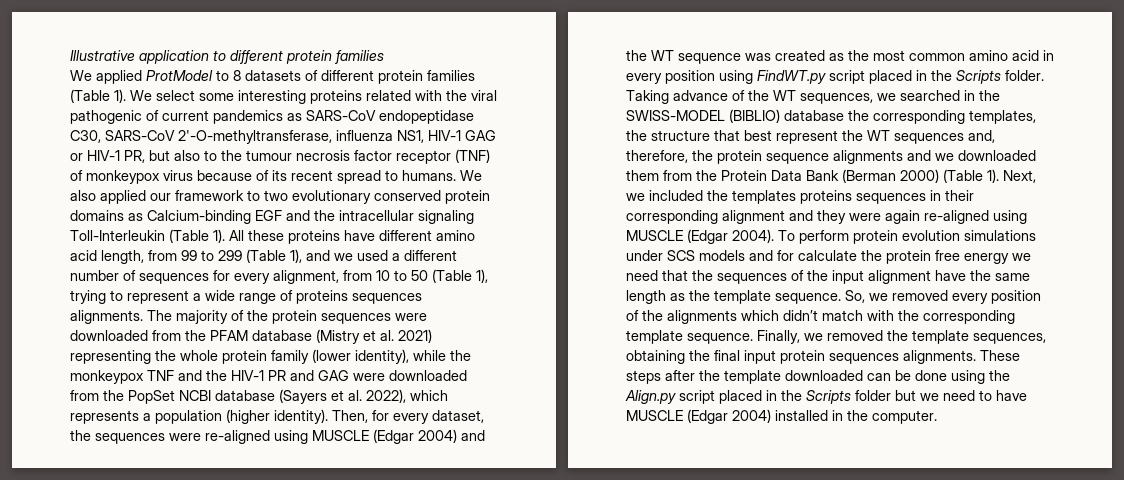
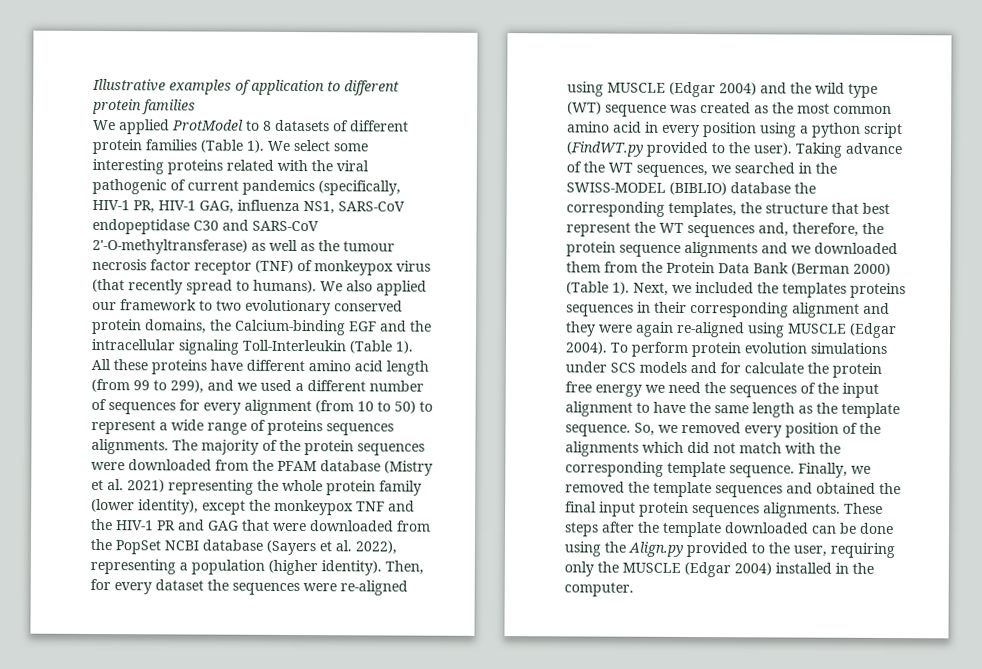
(135, 55) none -> [169,79,251,95] examples of
[287,110,474,124] [70,130,496,144] [70,150,217,163] as SARS-CoV endopeptidase C30, SARS-CoV 2'-O-methyltransferase, influenza NS1, HIV-1 GAG or HIV-1 PR, but also to -> [318,180,401,196] [92,199,405,215] [92,218,319,235] [92,238,315,255] (specifically, HIV-1 PR, HIV-1 GAG, influenza NS1, SARS-CoV endopeptidase C30 and SARS-CoV 2'-O-methyltransferase) as well as
[197,170,333,181] because of its recent -> [92,278,183,295] (that recently
[402,170,456,181] humans. -> [253,279,317,294] humans).
[70,210,143,221] domains as -> [145,319,232,334] domains, the
[101,249,302,264] length, from 99 to 299 (Table 1), -> [386,360,429,376] [91,378,204,394] length (from 99 to 299),
[273,269,488,284] [70,290,106,304] alignment, from 10 to 50 (Table 1), trying -> [244,399,416,416] alignment (from 10 to 50)
[413,350,446,361] while -> [202,500,246,515] except
(349, 375) none -> [242,519,270,531] that
[410,390,448,401] [70,410,139,424] which represents -> [90,558,176,575] representing
[432,410,484,423] dataset, -> [155,579,204,591] dataset
[651,50,674,61] WT -> [815,82,878,98] [567,101,602,115] wild type (WT)
[757,70,1044,84] FindWT.py script placed in the Scripts folder. -> [800,122,903,139] [566,141,792,158] a python script (FindWT.py provided to the user).
[662,270,688,281] that -> (701, 387) none
(931, 277) none -> [636,402,650,413] to
[783,310,818,321] didn’t -> [687,441,736,454] did not
[973,333,1046,344] [626,350,685,364] sequences, obtaining -> [715,482,876,498] sequences and obtained
[679,390,1027,404] script placed in the Scripts folder but we need to have -> [686,541,895,559] [564,561,619,577] provided to the user, requiring only the

